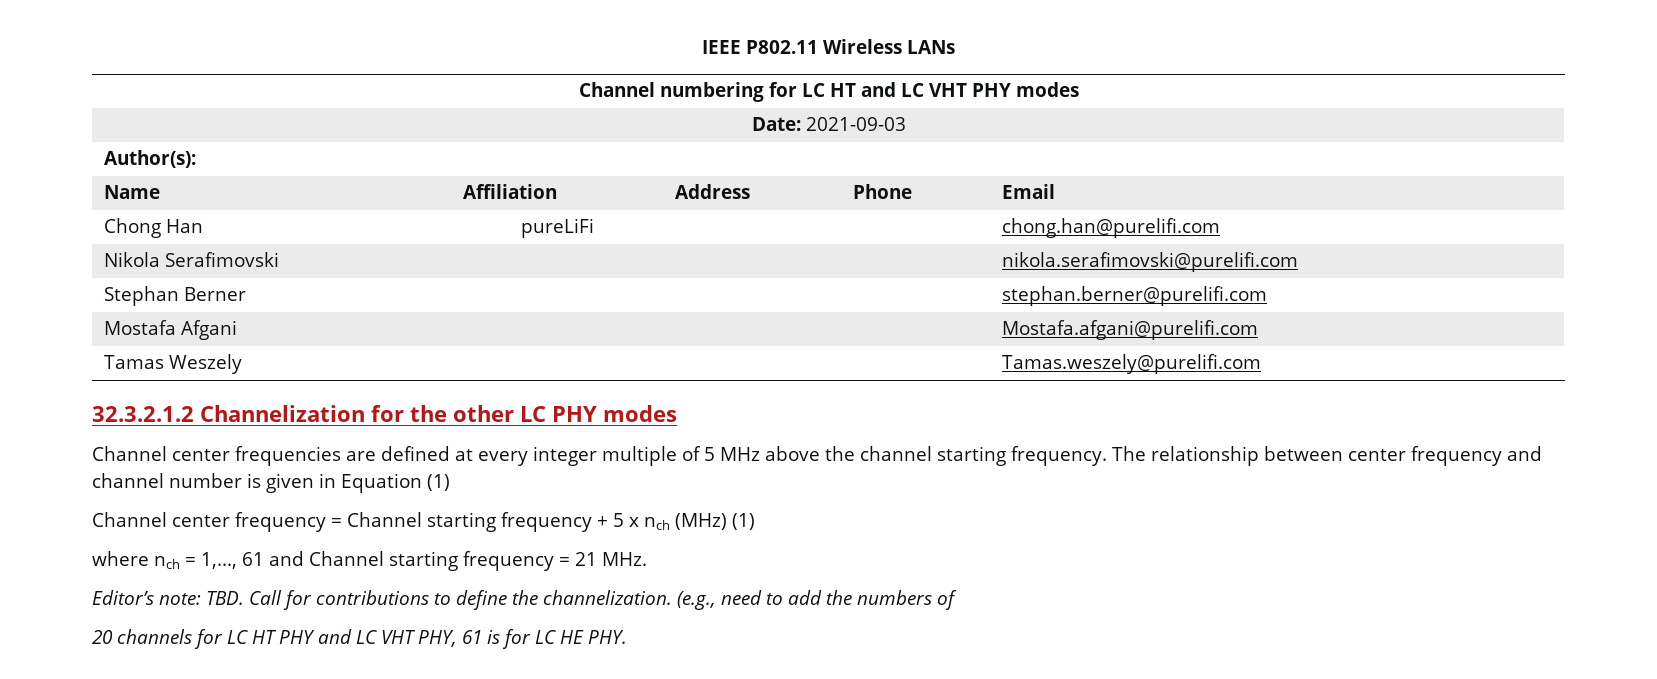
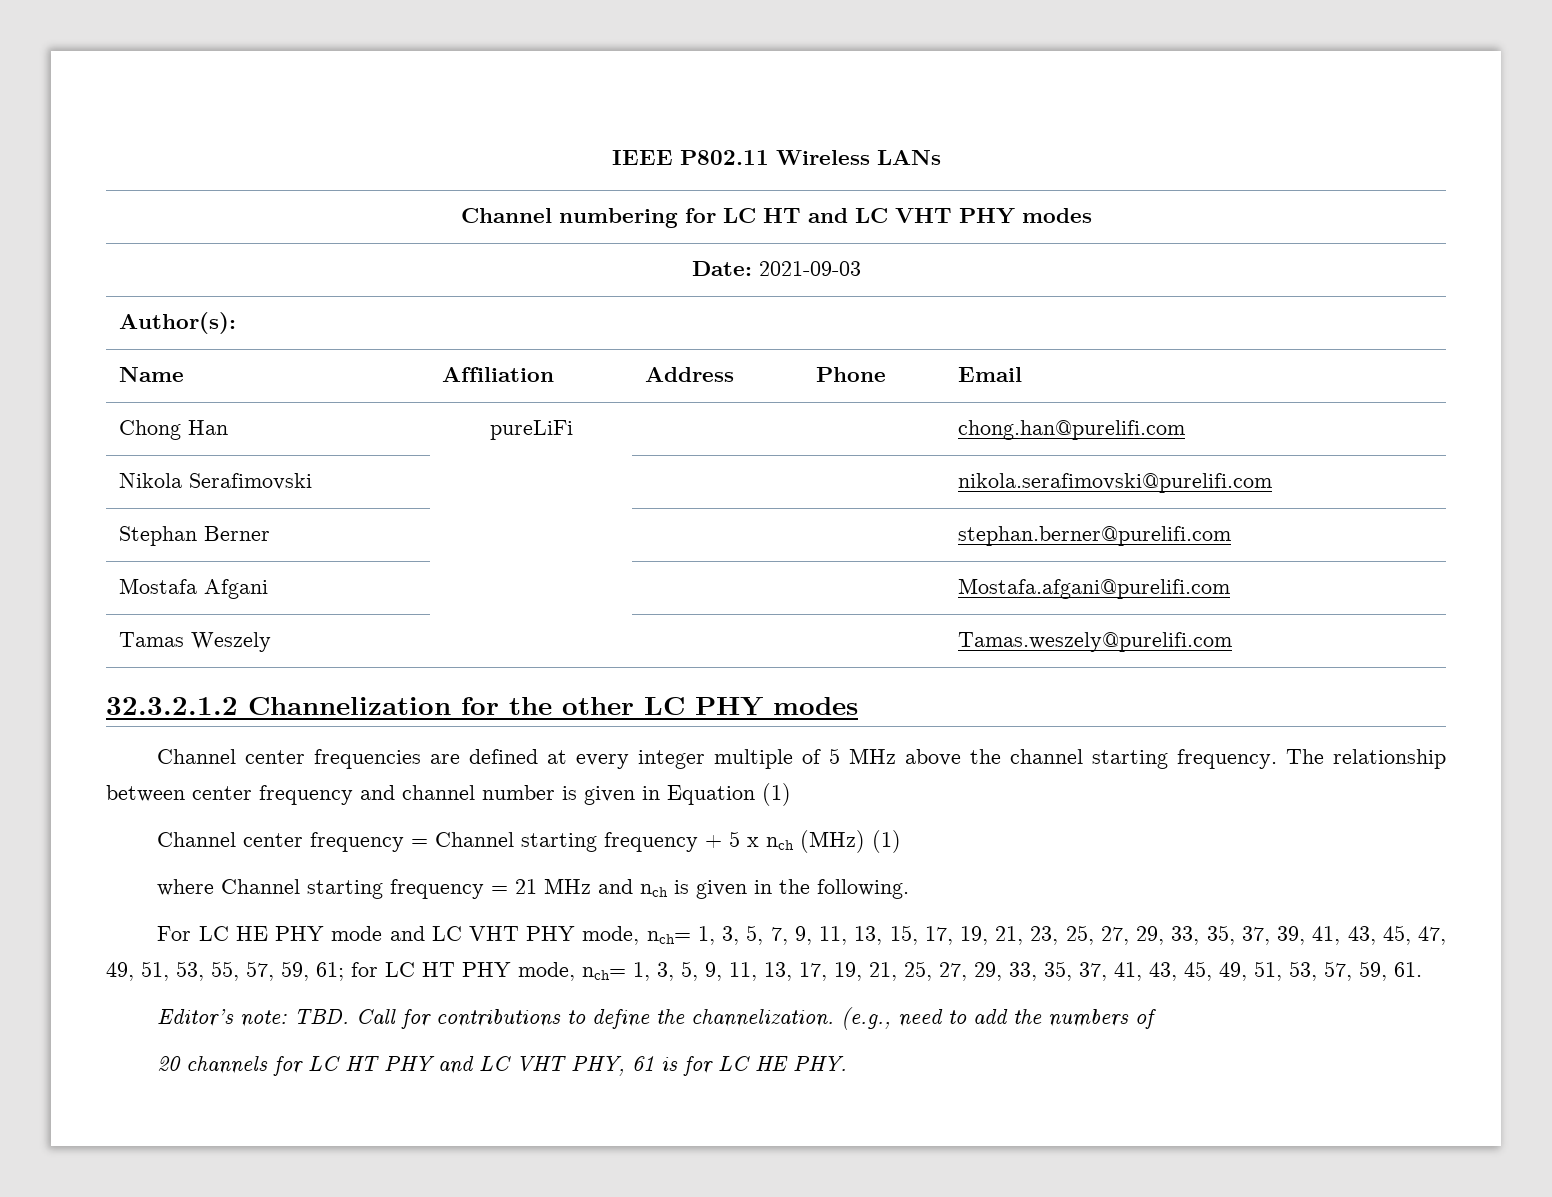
[154,551,304,569] nch = 1,..., 61 and -> (215, 887) none
[602,552,647,566] MHz. -> [544,878,910,899] [157,925,1446,945] [106,961,1422,981] MHz and nch is given in the following. // For LC HE PHY mode and LC VHT PHY mode, nch= 1, 3, 5, 7, 9, 11, 13, 15, 17, 19, 21, 23, 25, 27, 29, 33, 35, 37, 39, 41, 43, 45, 47, 49, 51, 53, 55, 57, 59, 61; for LC HT PHY mode, nch= 1, 3, 5, 9, 11, 13, 17, 19, 21, 25, 27, 29, 33, 35, 37, 41, 43, 45, 49, 51, 53, 57, 59, 61.

